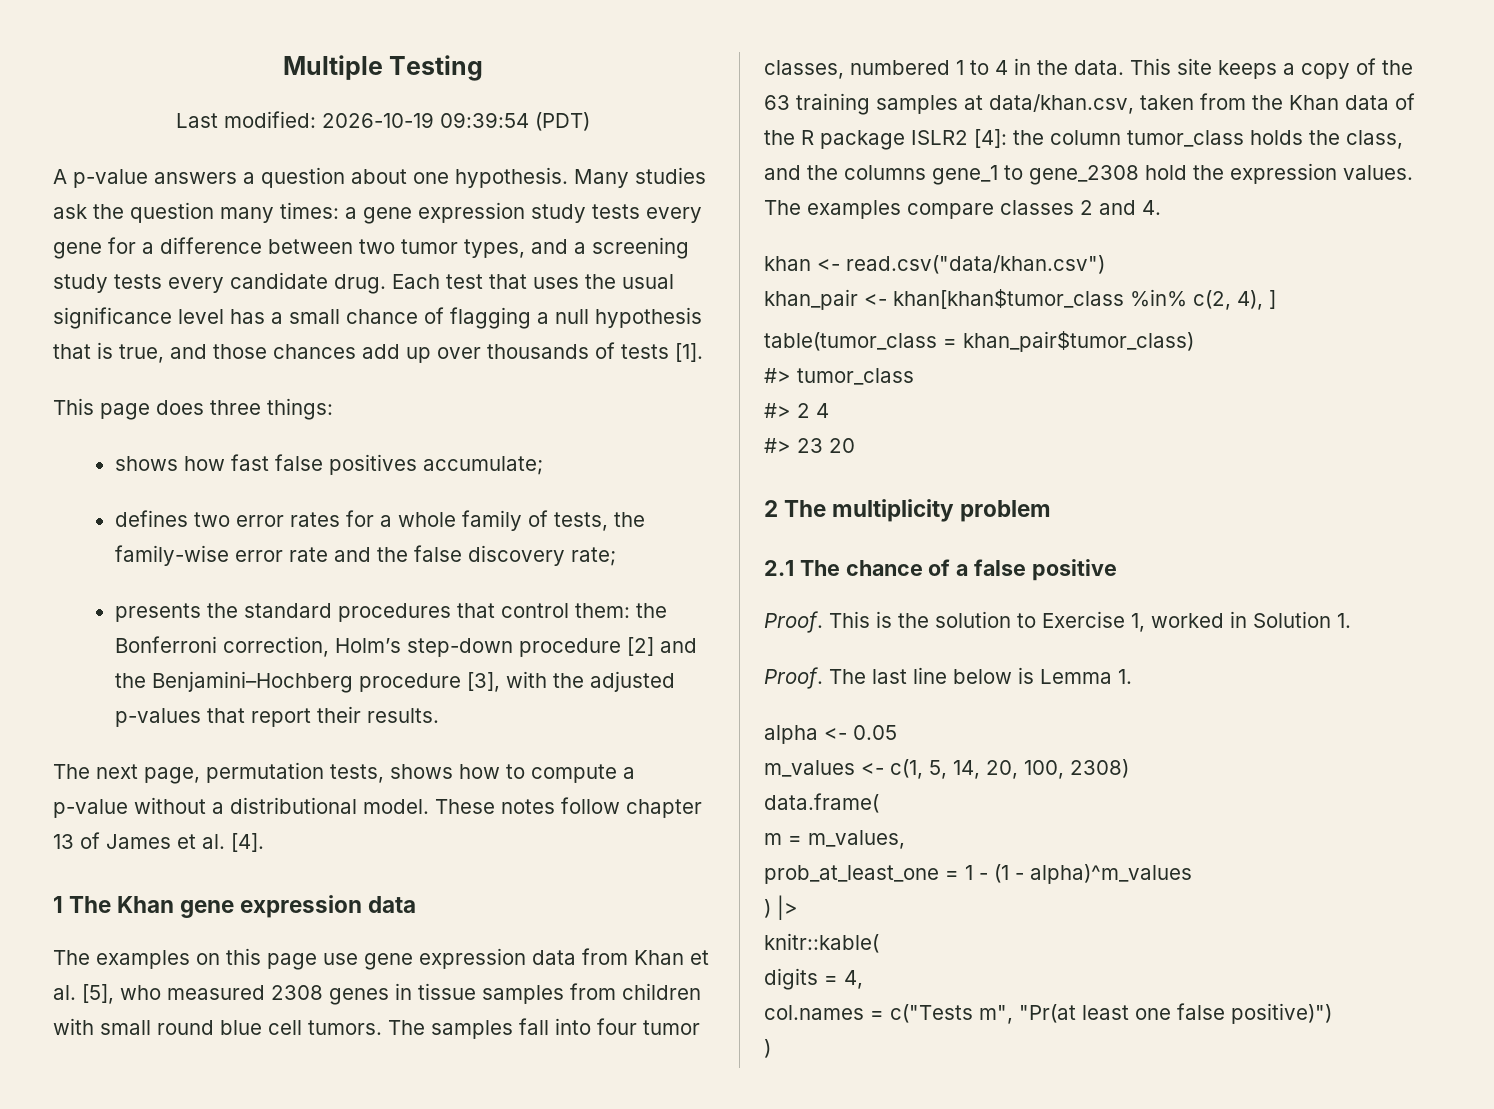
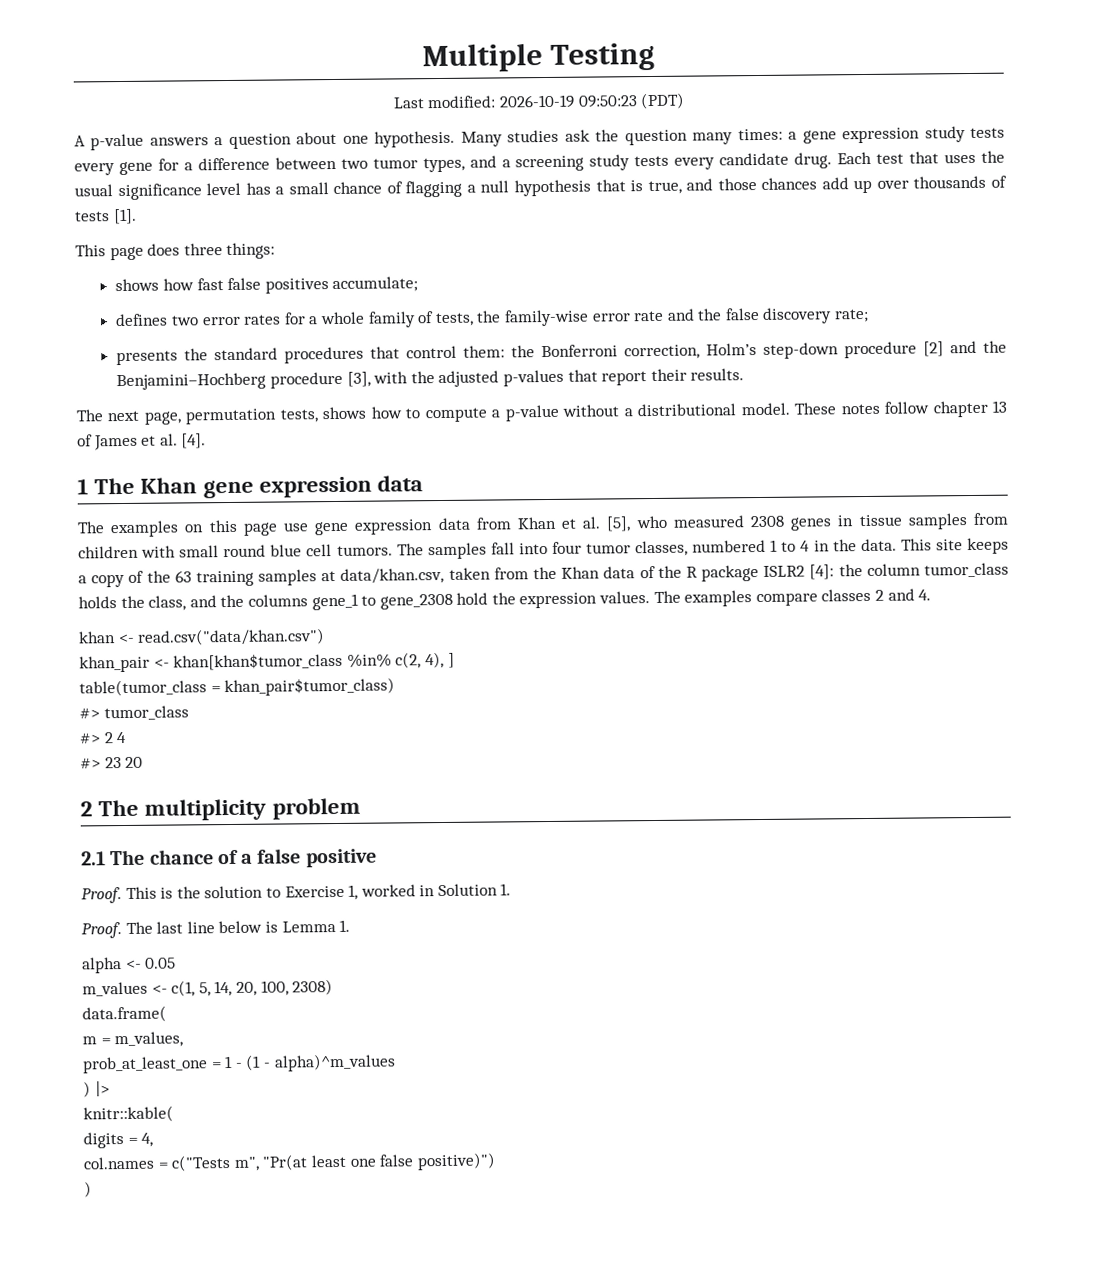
[440,112,529,128] 09:39:54 -> [577,95,638,108] 09:50:23

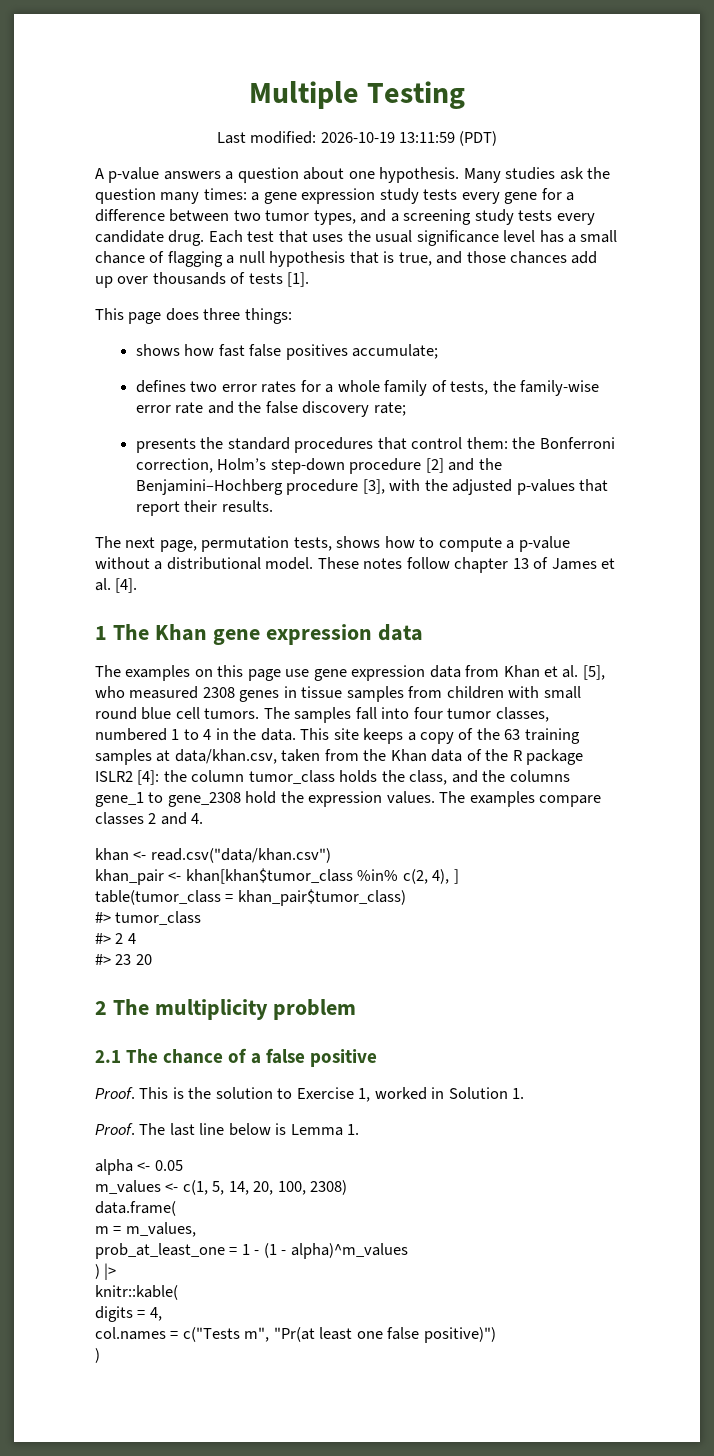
[577,95,638,108] 09:50:23 -> [398,132,455,143] 13:11:59

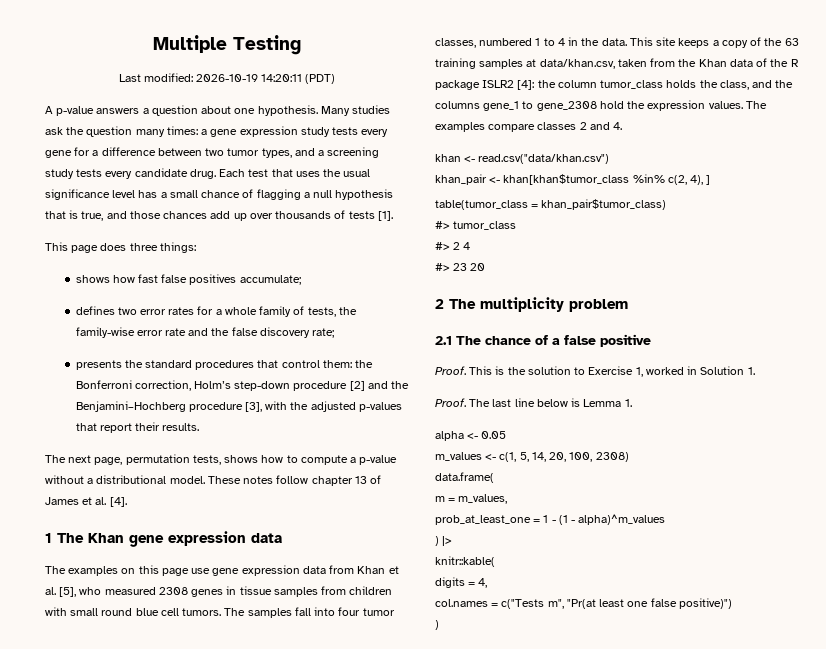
[398,132,455,143] 13:11:59 -> [261,74,303,82] 14:20:11

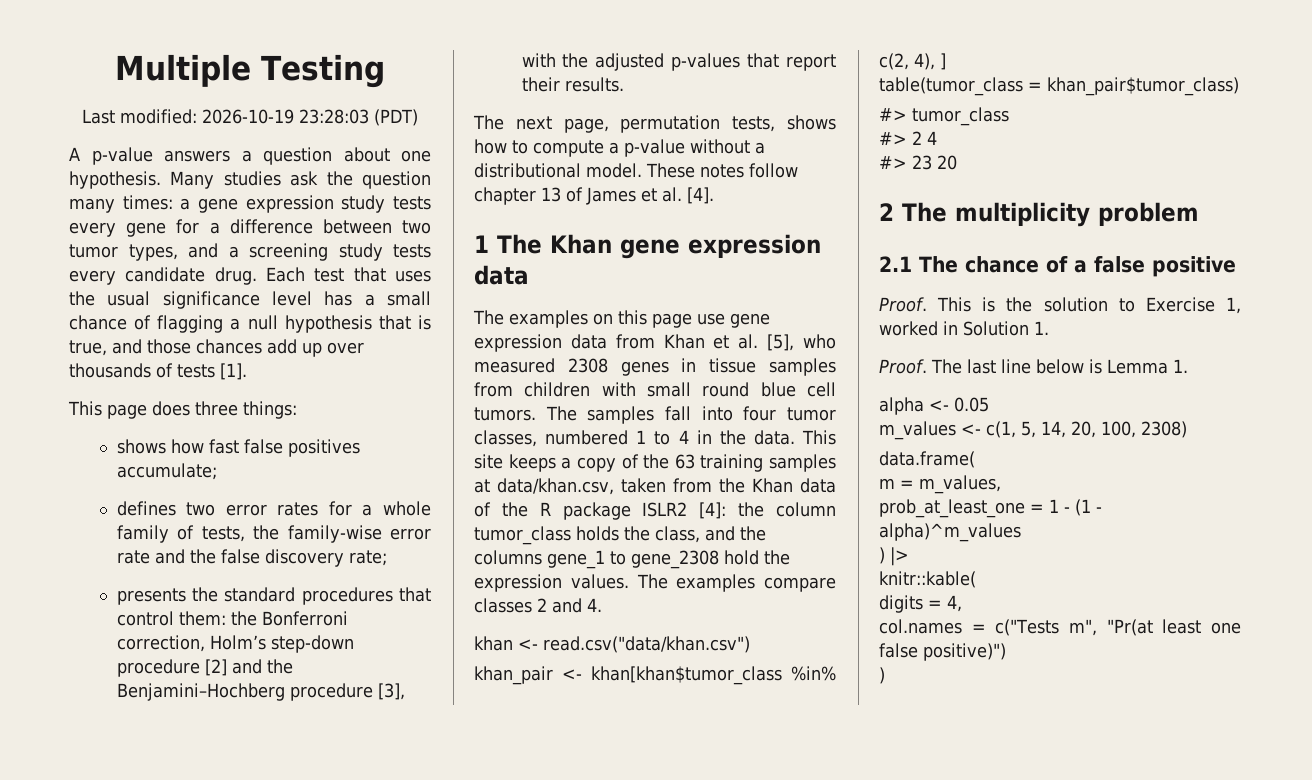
[261,74,303,82] 14:20:11 -> [299,109,369,124] 23:28:03

